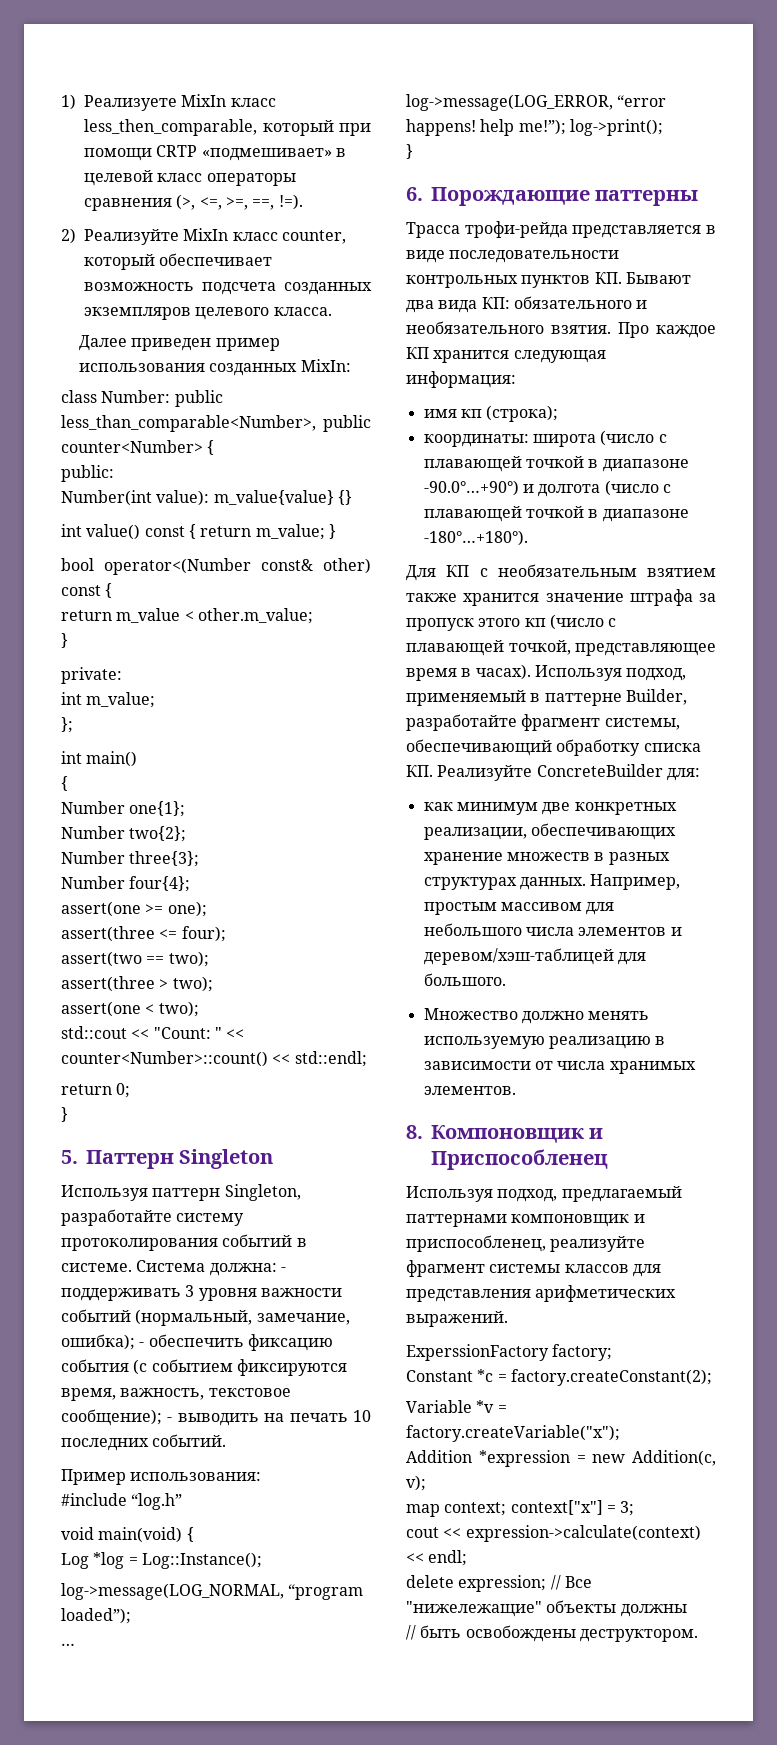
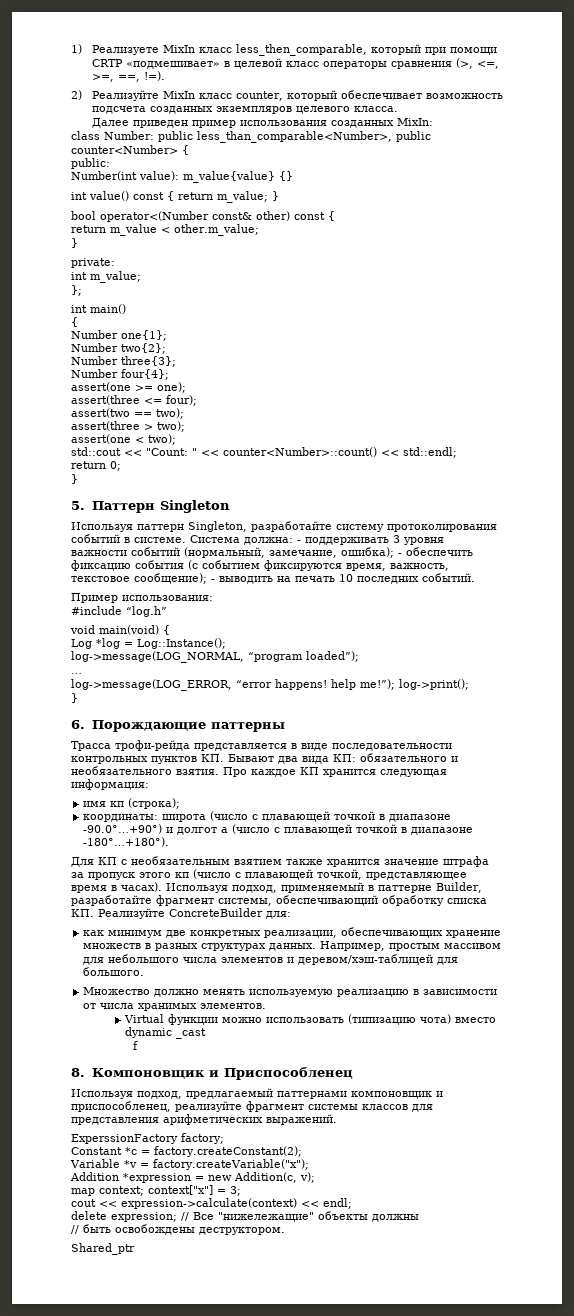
[538,484,601,497] долгота -> [177,827,229,835] долгот а
(516, 1090) none -> [123,1014,496,1025] [124,1027,206,1039] [133,1041,139,1050] // Virtual функции можно использовать (типизацию чота) вместо dynamic _cast // f
(698, 1635) none -> [71,1243,135,1255] // Shared_ptr

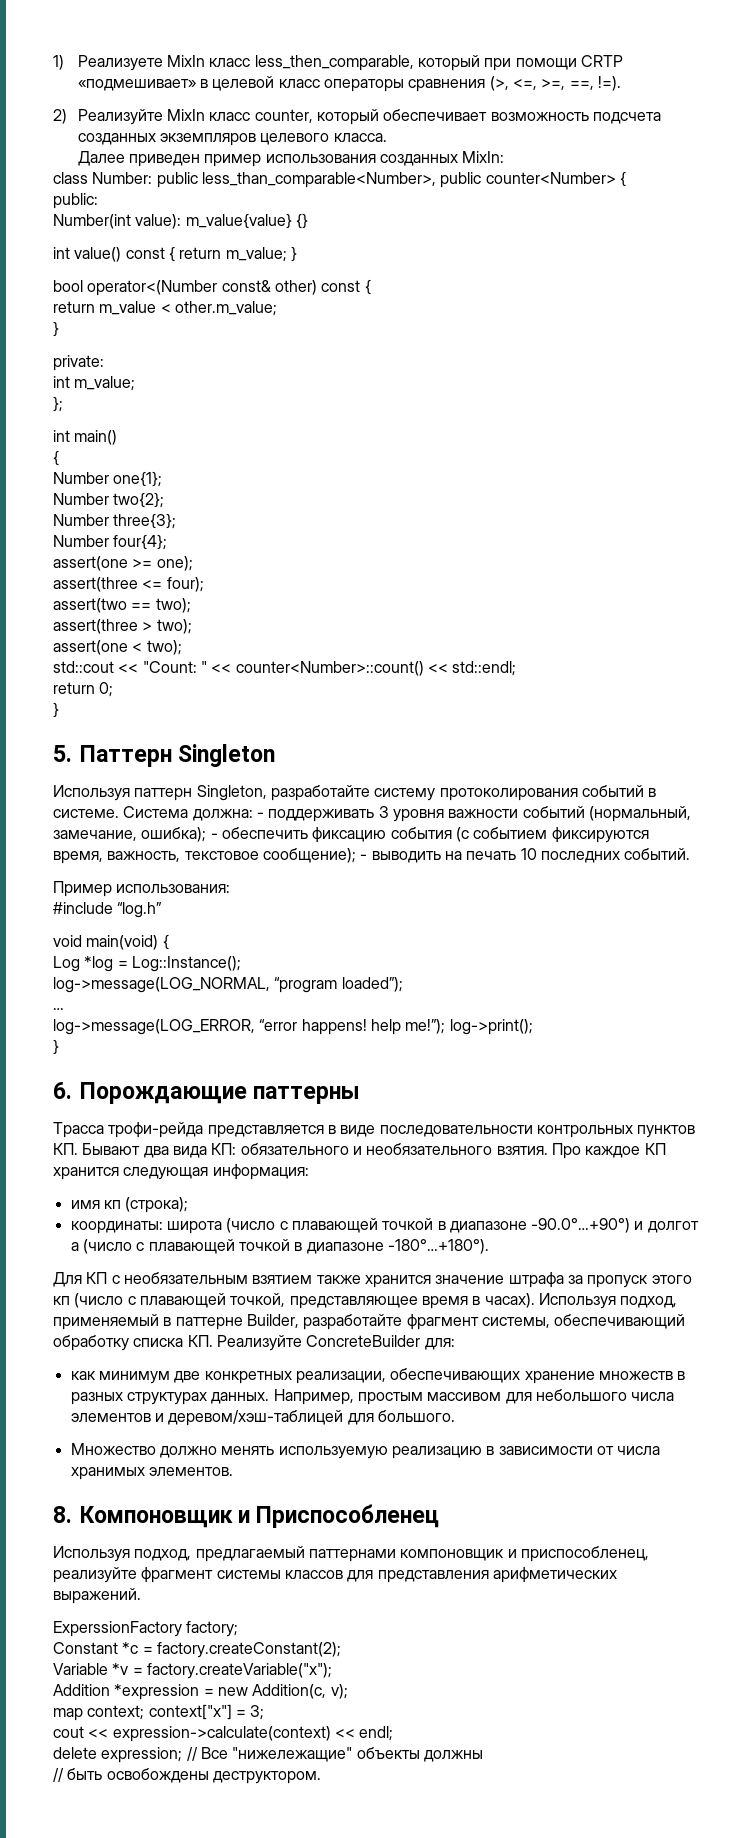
[123,1014,496,1025] [124,1027,206,1039] [133,1041,139,1050] // Virtual функции можно использовать (типизацию чота) вместо dynamic _cast // f -> (233, 1471) none
[71,1243,135,1255] // Shared_ptr -> (321, 1777) none

